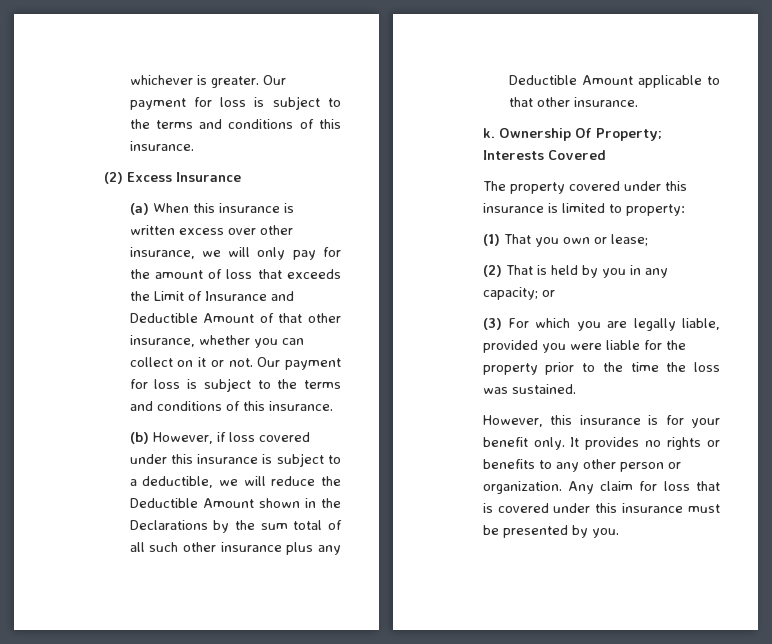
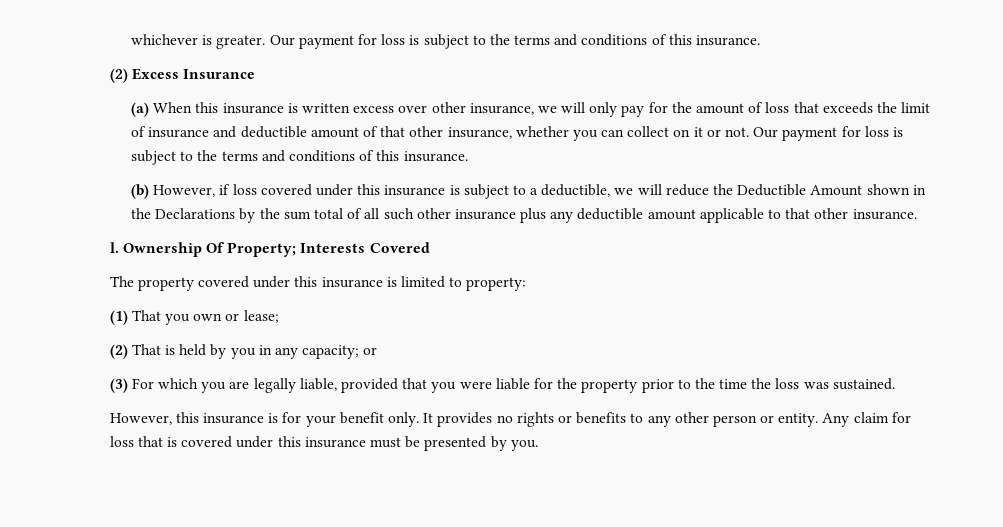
[153,291,294,301] [129,313,255,323] Limit of Insurance and Deductible Amount -> [901,102,931,113] [131,126,359,138] limit of insurance and deductible amount
[508,75,633,85] Deductible Amount -> [577,208,696,220] deductible amount
[482,128,495,138] k. -> [109,242,119,253] l.
(538, 346) none -> [402,378,428,389] that
[482,481,562,494] organization. -> [778,413,819,427] entity.

